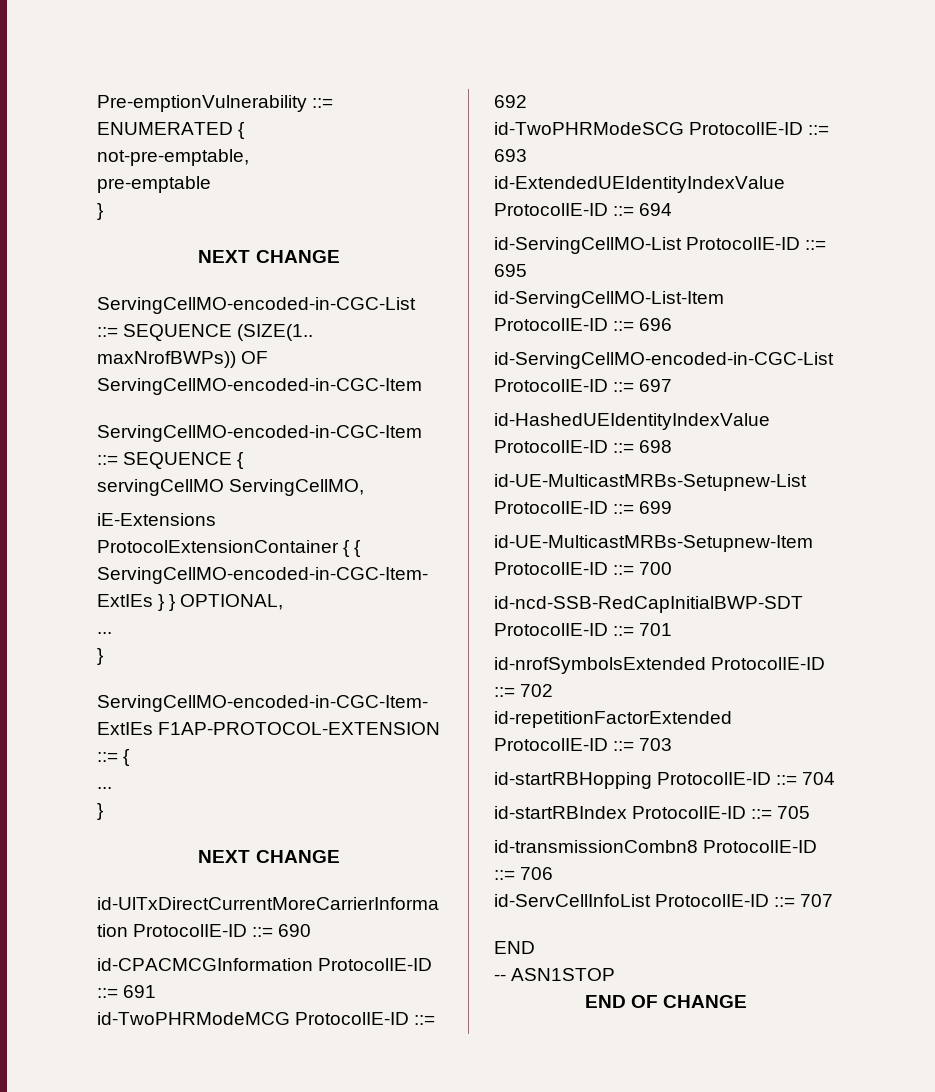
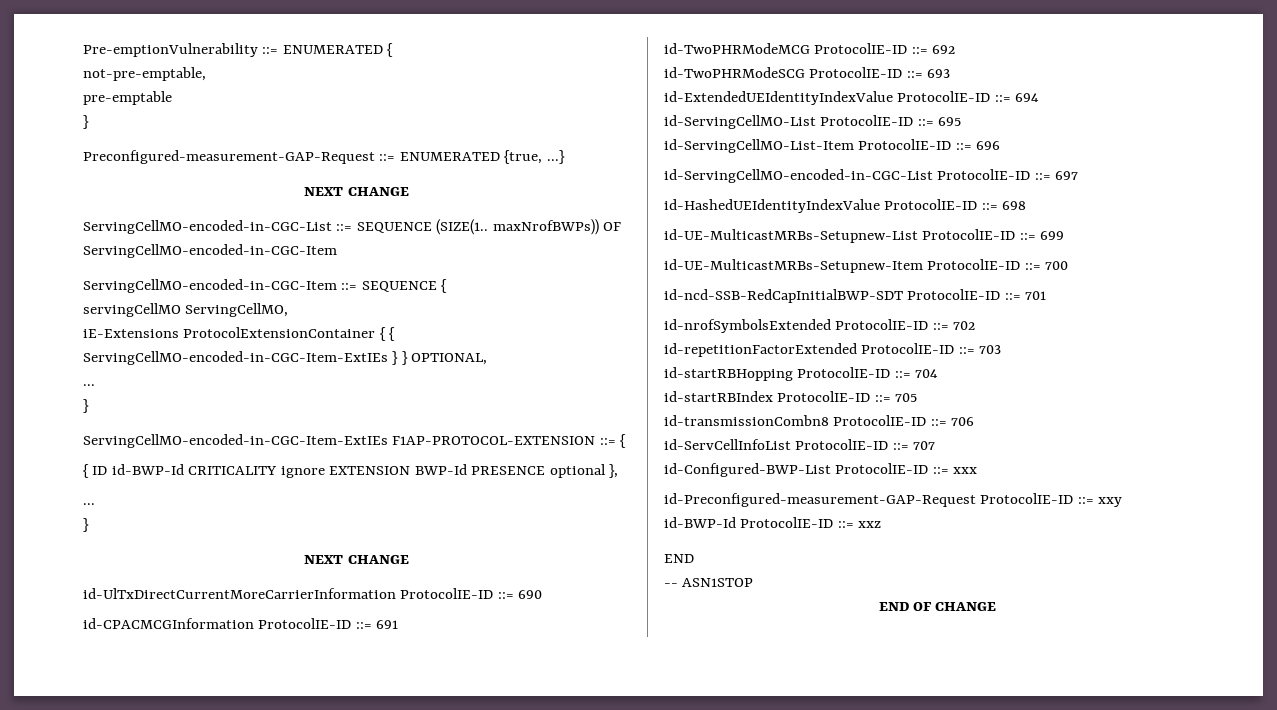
(103, 211) none -> [83,150,565,164] // Preconfigured-measurement-GAP-Request ::= ENUMERATED {true, ...}
(131, 757) none -> [83,464,619,478] // { ID id-BWP-Id CRITICALITY ignore EXTENSION BWP-Id PRESENCE optional },
(834, 900) none -> [664,463,978,477] [664,493,1123,507] [664,517,882,528] // id-Configured-BWP-List ProtocolIE-ID ::= xxx // id-Preconfigured-measurement-GAP-Request ProtocolIE-ID ::= xxy // id-BWP-Id ProtocolIE-ID ::= xxz

